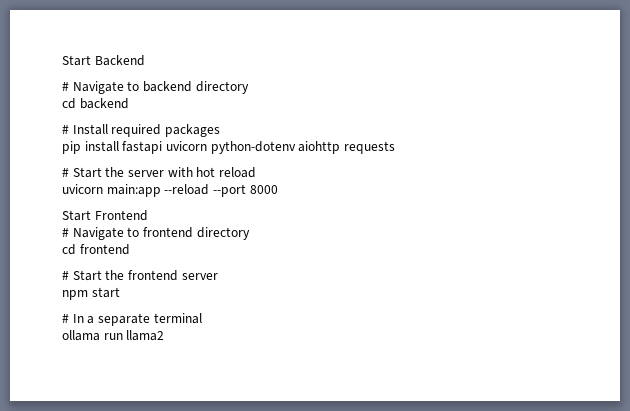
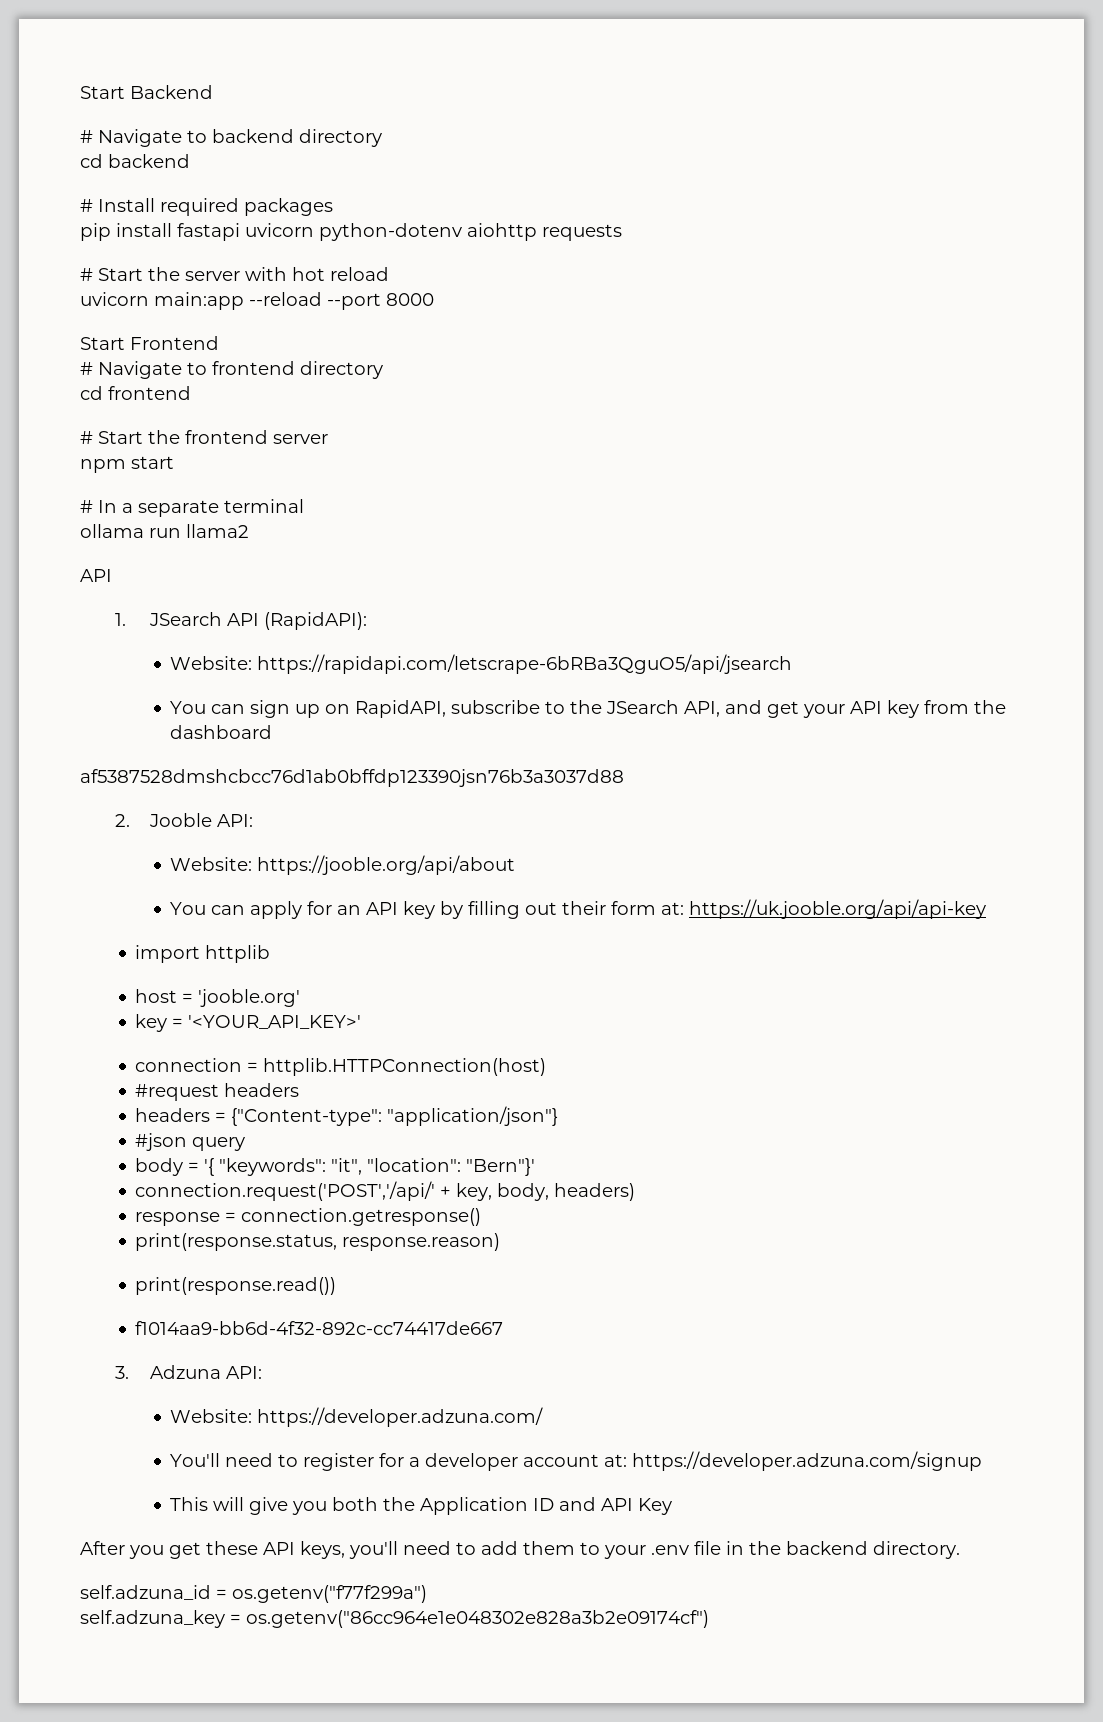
(165, 335) none -> [80,569,112,582] [115,612,368,630] [170,654,793,674] [170,700,1007,718] [170,725,273,739] [80,769,624,787] [115,813,254,827] [170,855,516,875] [170,899,987,919] [135,945,271,963] [135,989,301,1007] [135,1014,362,1032] [135,1058,547,1076] [135,1083,300,1101] [135,1106,559,1126] [135,1133,246,1151] [135,1158,536,1176] [135,1181,636,1201] [135,1208,482,1226] [135,1233,501,1251] [135,1277,337,1295] [135,1321,504,1335] [115,1365,263,1379] [170,1407,544,1427] [170,1451,983,1471] [170,1497,673,1515] [80,1541,960,1559] [80,1585,427,1603] [80,1610,709,1628] // API // 1. JSearch API (RapidAPI): // Website: https://rapidapi.com/letscrape-6bRBa3QguO5/api/jsearch // You can sign up on RapidAPI, subscribe to the JSearch API, and get your API key from the dashboard // af5387528dmshcbcc76d1ab0bffdp123390jsn76b3a3037d88 // 2. Jooble API: // Website: https://jooble.org/api/about // You can apply for an API key by filling out their form at: https://uk.jooble.org/api/api-key // import httplib // host = 'jooble.org' // key = '<YOUR_API_KEY>' // connection = httplib.HTTPConnection(host) // #request headers // headers = {"Content-type": "application/json"} // #json query // body = '{ "keywords": "it", "location": "Bern"}' // connection.request('POST','/api/' + key, body, headers) // response = connection.getresponse() // print(response.status, response.reason) // print(response.read()) // f1014aa9-bb6d-4f32-892c-cc74417de667 // 3. Adzuna API: // Website: https://developer.adzuna.com/ // You'll need to register for a developer account at: https://developer.adzuna.com/signup // This will give you both the Application ID and API Key // After you get these API keys, you'll need to add them to your .env file in the backend directory. // self.adzuna_id = os.getenv("f77f299a") // self.adzuna_key = os.getenv("86cc964e1e048302e828a3b2e09174cf")

